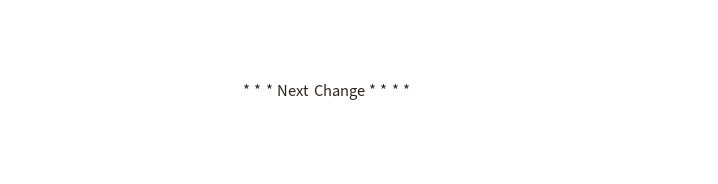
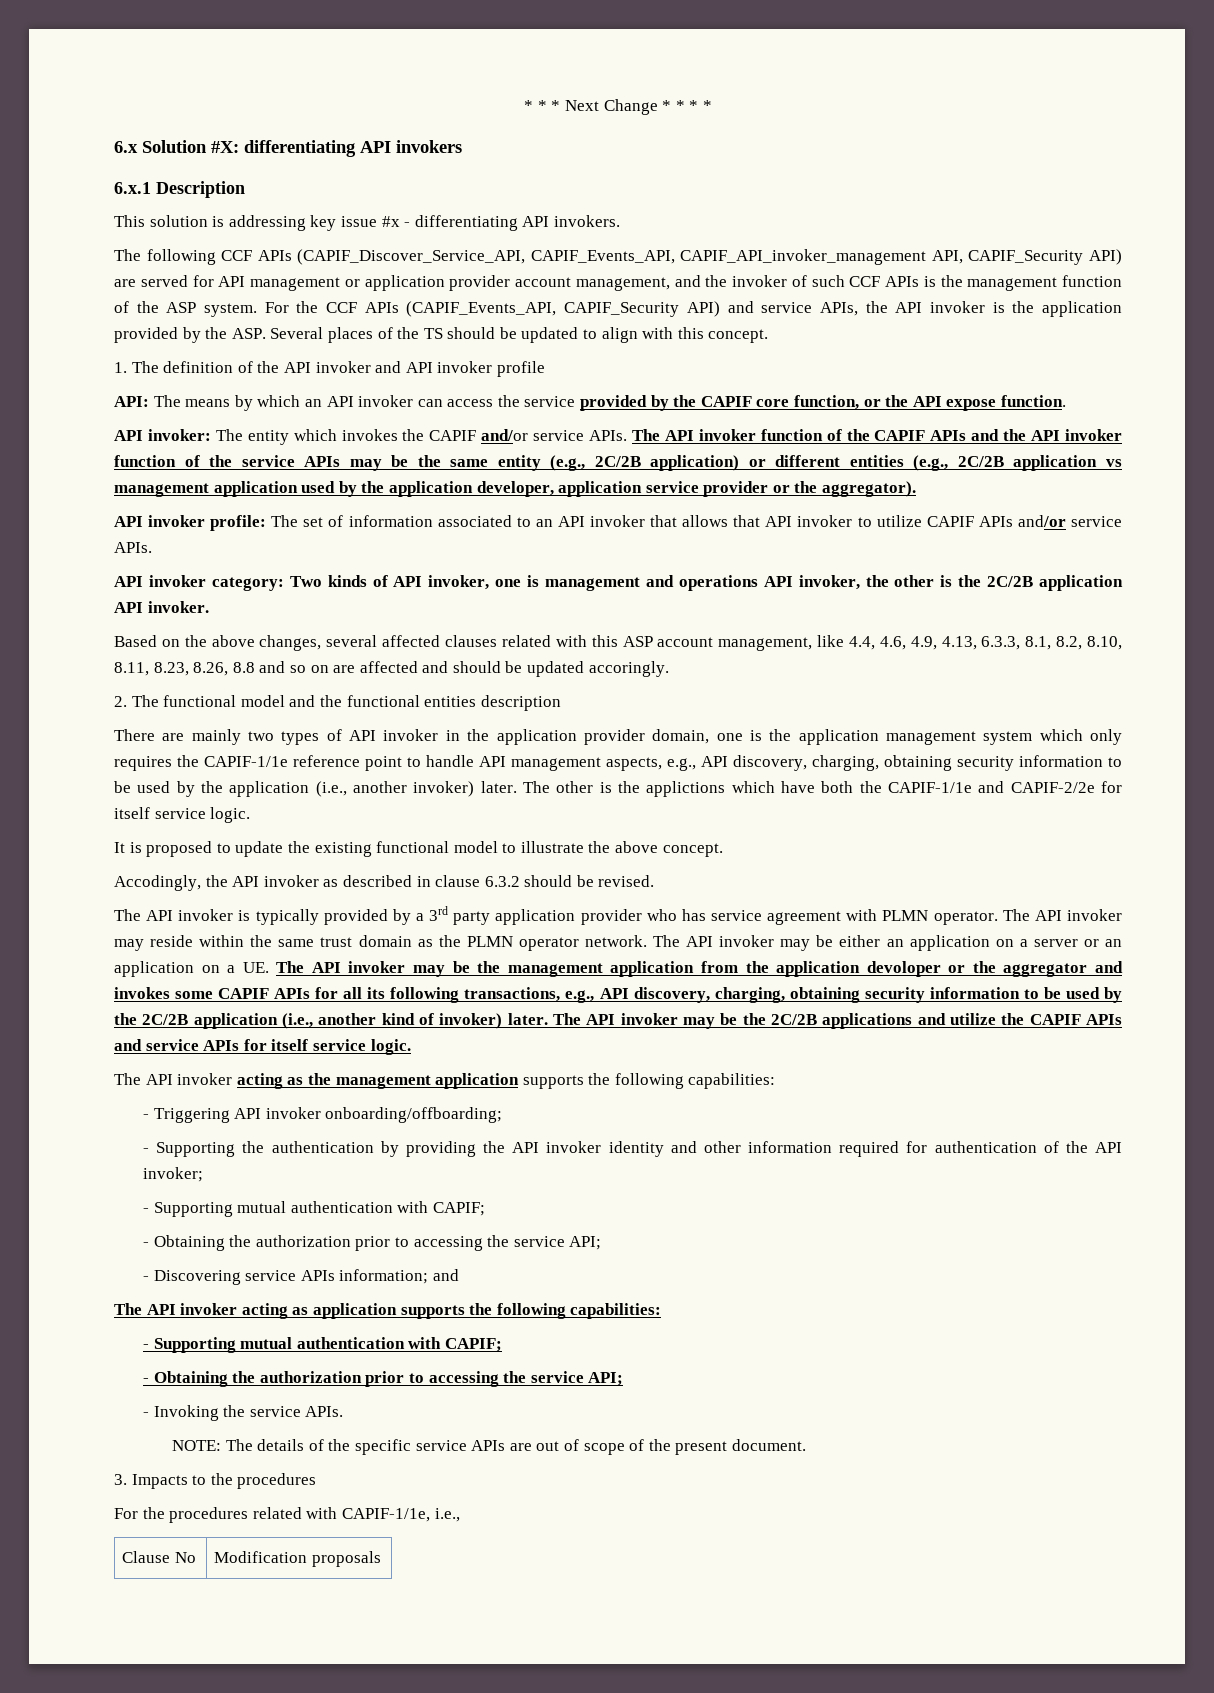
(411, 90) none -> [114,140,462,157] [114,181,245,198] [114,215,620,231] [114,249,1122,265] [114,275,1122,291] [114,301,1123,317] [114,327,769,343] [114,361,545,377] [114,395,1066,411] [114,429,1122,445] [114,455,1122,471] [114,481,917,497] [114,515,1123,531] [114,542,152,553] [114,575,1123,591] [114,601,209,613] [114,635,1122,651] [114,661,669,677] [114,695,561,711] [114,729,1123,745] [114,755,1122,771] [114,781,1122,797] [114,807,251,823] [114,841,723,857] [114,875,655,891] [114,906,1122,925] [114,935,1123,951] [114,961,1123,977] [114,987,1122,1003] [114,1013,1123,1029] [114,1039,411,1055] [114,1073,776,1089] [143,1107,503,1123] [143,1141,1122,1157] [143,1167,204,1182] [143,1201,485,1217] [143,1235,602,1251] [143,1269,459,1285] [114,1303,662,1319] [143,1337,502,1353] [143,1371,624,1387] [143,1405,344,1421] [172,1439,806,1455] [114,1473,317,1489] [114,1507,460,1523] [122,1551,196,1563] [214,1551,381,1567] // 6.x Solution #X: differentiating API invokers // 6.x.1 Description // This solution is addressing key issue #x - differentiating API invokers. // The following CCF APIs (CAPIF_Discover_Service_API, CAPIF_Events_API, CAPIF_API_invoker_management API, CAPIF_Security API) are served for API management or application provider account management, and the invoker of such CCF APIs is the management function of the ASP system. For the CCF APIs (CAPIF_Events_API, CAPIF_Security API) and service APIs, the API invoker is the application provided by the ASP. Several places of the TS should be updated to align with this concept. // 1. The definition of the API invoker and API invoker profile // API: The means by which an API invoker can access the service provided by the CAPIF core function, or the API expose function. // API invoker: The entity which invokes the CAPIF and/or service APIs. The API invoker function of the CAPIF APIs and the API invoker function of the service APIs may be the same entity (e.g., 2C/2B application) or different entities (e.g., 2C/2B application vs management application used by the application developer, application service provider or the aggregator). // API invoker profile: The set of information associated to an API invoker that allows that API invoker to utilize CAPIF APIs and/or service APIs. // API invoker category: Two kinds of API invoker, one is management and operations API invoker, the other is the 2C/2B application API invoker. // Based on the above changes, several affected clauses related with this ASP account management, like 4.4, 4.6, 4.9, 4.13, 6.3.3, 8.1, 8.2, 8.10, 8.11, 8.23, 8.26, 8.8 and so on are affected and should be updated accoringly. // 2. The functional model and the functional entities description // There are mainly two types of API invoker in the application provider domain, one is the application management system which only requires the CAPIF-1/1e reference point to handle API management aspects, e.g., API discovery, charging, obtaining security information to be used by the application (i.e., another invoker) later. The other is the applictions which have both the CAPIF-1/1e and CAPIF-2/2e for itself service logic. // It is proposed to update the existing functional model to illustrate the above concept. // Accodingly, the API invoker as described in clause 6.3.2 should be revised. // The API invoker is typically provided by a 3rd party application provider who has service agreement with PLMN operator. The API invoker may reside within the same trust domain as the PLMN operator network. The API invoker may be either an application on a server or an application on a UE. The API invoker may be the management application from the application devoloper or the aggregator and invokes some CAPIF APIs for all its following transactions, e.g., API discovery, charging, obtaining security information to be used by the 2C/2B application (i.e., another kind of invoker) later. The API invoker may be the 2C/2B applications and utilize the CAPIF APIs and service APIs for itself service logic. // The API invoker acting as the management application supports the following capabilities: // - Triggering API invoker onboarding/offboarding; // - Supporting the authentication by providing the API invoker identity and other information required for authentication of the API invoker; // - Supporting mutual authentication with CAPIF; // - Obtaining the authorization prior to accessing the service API; // - Discovering service APIs information; and // The API invoker acting as application supports the following capabilities: // - Supporting mutual authentication with CAPIF; // - Obtaining the authorization prior to accessing the service API; // - Invoking the service APIs. // NOTE: The details of the specific service APIs are out of scope of the present document. // 3. Impacts to the procedures // For the procedures related with CAPIF-1/1e, i.e., // Clause No | Modification proposals

